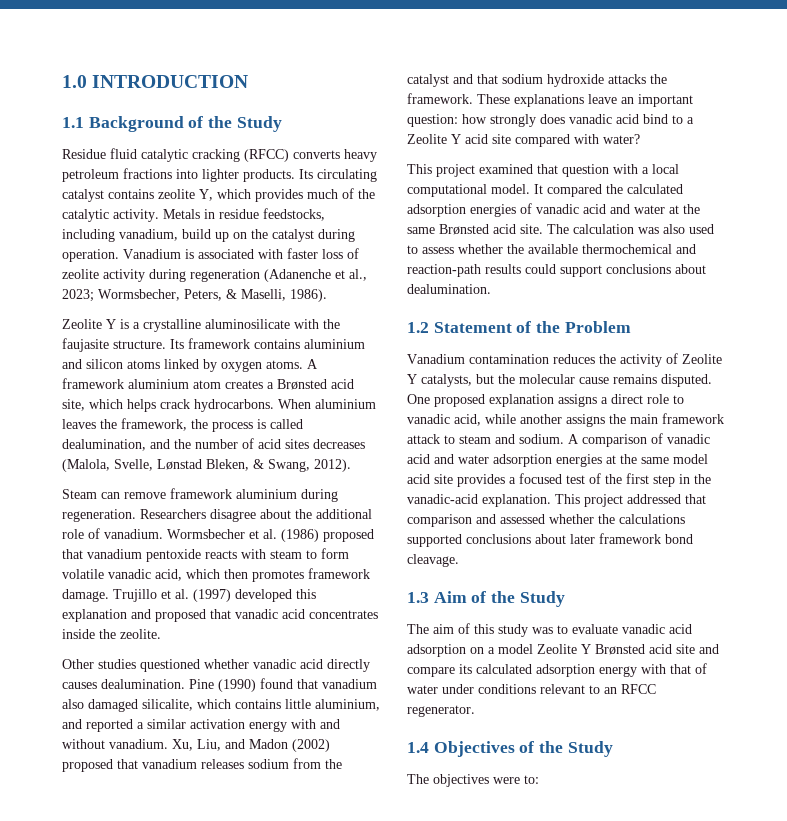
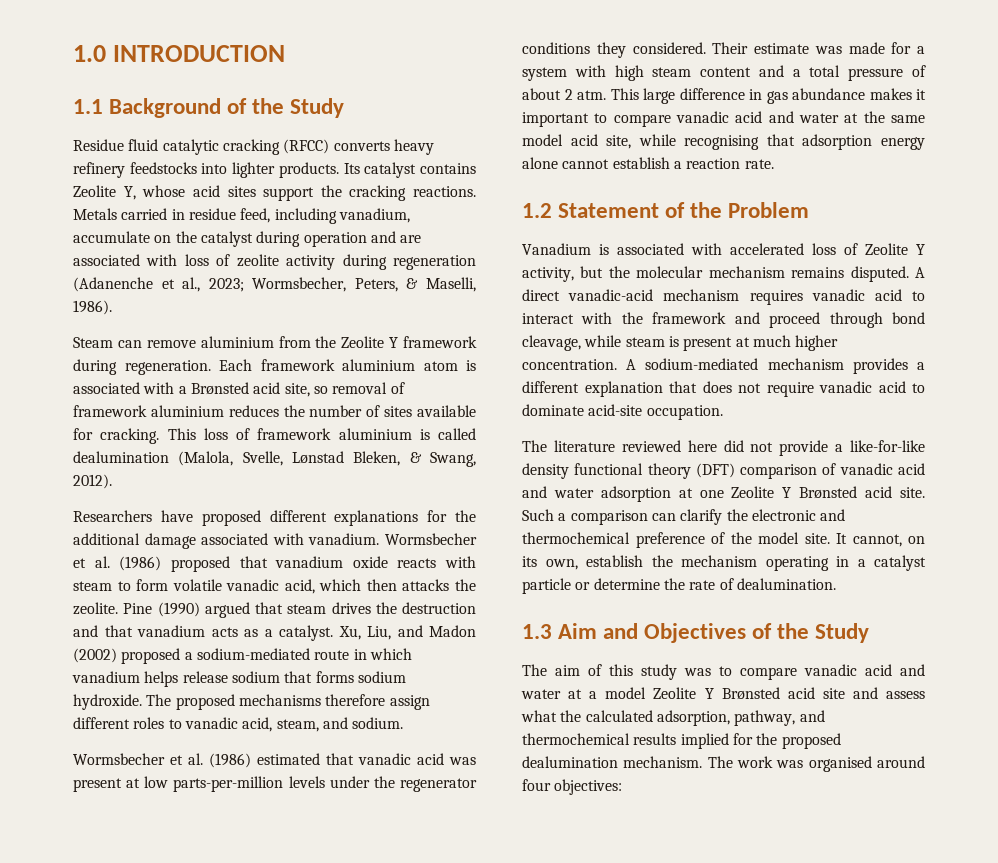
[62,168,172,182] petroleum fractions -> [73,162,197,178] refinery feedstocks
[317,169,377,182] circulating -> (360, 168) none
[158,188,375,202] [62,209,200,222] zeolite Y, which provides much of the catalytic activity. Metals -> [73,185,476,201] [73,208,168,220] Zeolite Y, whose acid sites support the cracking reactions. Metals carried
[263,208,325,221] feedstocks, -> [240,208,271,223] feed,
[182,229,229,242] build up -> [73,231,150,243] accumulate
[62,248,318,262] operation. Vanadium is associated with faster -> [303,231,422,247] [73,254,178,266] operation and are associated with
[62,319,340,332] [62,338,365,352] [62,359,318,372] [62,378,354,390] [62,399,376,412] [62,418,303,432] [62,438,365,451] Zeolite Y is a crystalline aluminosilicate with the faujasite structure. Its framework contains aluminium and silicon atoms linked by oxygen atoms. A framework aluminium atom creates a Brønsted acid site, which helps crack hydrocarbons. When aluminium leaves the framework, the process is called dealumination, and the number of acid sites decreases -> [73,336,477,348] [73,359,476,375] [73,382,405,397] [73,405,476,417] [73,428,476,444] [73,451,169,463] Steam can remove aluminium from the Zeolite Y framework during regeneration. Each framework aluminium atom is associated with a Brønsted acid site, so removal of framework aluminium reduces the number of sites available for cracking. This loss of framework aluminium is called dealumination
[62,488,338,502] [62,509,372,522] [62,528,100,539] Steam can remove framework aluminium during regeneration. Researchers disagree about the additional role of -> [73,510,476,526] [73,533,304,549] Researchers have proposed different explanations for the additional damage associated with
[146,549,201,562] pentoxide -> [352,556,388,568] oxide
[252,568,370,582] [62,589,316,602] [62,609,378,622] [62,629,161,639] [62,659,370,672] [62,678,377,692] [62,699,380,712] [62,719,340,732] [62,739,168,749] promotes framework damage. Trujillo et al. (1997) developed this explanation and proposed that vanadic acid concentrates inside the zeolite. // Other studies questioned whether vanadic acid directly causes dealumination. Pine (1990) found that vanadium also damaged silicalite, which contains little aluminium, and reported a similar activation energy with and without vanadium. -> [402,579,476,591] [73,602,476,618] [73,625,333,641] attacks the zeolite. Pine (1990) argued that steam drives the destruction and that vanadium acts as a catalyst.
[117,758,342,769] [407,74,667,87] [407,93,693,107] [407,114,694,127] [407,134,640,147] [407,164,679,177] [407,184,683,197] [407,203,532,217] that vanadium releases sodium from the catalyst and that sodium hydroxide attacks the framework. These explanations leave an important question: how strongly does vanadic acid bind to a Zeolite Y acid site compared with water? // This project examined that question with a local computational model. It compared the calculated adsorption energies of -> [184,648,412,660] [72,671,406,687] [73,694,430,710] [73,717,404,732] [73,753,476,768] [73,776,478,792] [522,42,925,58] [522,65,926,81] [522,88,926,104] [522,112,671,127] a sodium-mediated route in which vanadium helps release sodium that forms sodium hydroxide. The proposed mechanisms therefore assign different roles to vanadic acid, steam, and sodium. // Wormsbecher et al. (1986) estimated that vanadic acid was present at low parts-per-million levels under the regenerator conditions they considered. Their estimate was made for a system with high steam content and a total pressure of about 2 atm. This large difference in gas abundance makes it important to compare
[439,224,714,235] [407,244,696,254] [407,264,706,277] [407,284,491,294] Brønsted acid site. The calculation was also used to assess whether the available thermochemical and reaction-path results could support conclusions about dealumination. -> [522,134,925,150] [522,157,774,169] model acid site, while recognising that adsorption energy alone cannot establish a reaction rate.
[469,354,662,367] contamination reduces the activity -> [599,243,836,255] is associated with accelerated loss
[421,374,472,387] catalysts, -> [522,267,574,282] activity,
[579,377,609,384] cause -> [708,266,785,278] mechanism
[407,394,684,407] [407,413,724,427] [407,434,579,444] One proposed explanation assigns a direct role to vanadic acid, while another assigns the main framework attack to steam and sodium. A -> [915,267,925,278] [522,289,926,305] [522,312,925,328] [522,335,839,351] [522,358,925,374] [522,381,925,397] [522,404,723,420] [522,440,925,456] [522,463,735,479] A direct vanadic-acid mechanism requires vanadic acid to interact with the framework and proceed through bond cleavage, while steam is present at much higher concentration. A sodium-mediated mechanism provides a different explanation that does not require vanadic acid to dominate acid-site occupation. // The literature reviewed here did not provide a like-for-like density functional theory (DFT)
[556,454,708,467] [407,473,711,487] [407,494,706,507] [407,514,685,527] [407,533,693,547] [407,554,459,567] energies at the same model acid site provides a focused test of the first step in the vanadic-acid explanation. This project addressed that comparison and assessed whether the calculations supported conclusions about later framework bond cleavage. -> [678,486,925,499] [522,509,846,525] [522,532,925,548] [522,555,926,571] [522,578,836,594] at one Zeolite Y Brønsted acid site. Such a comparison can clarify the electronic and thermochemical preference of the model site. It cannot, on its own, establish the mechanism operating in a catalyst particle or determine the rate of dealumination.
(467, 597) none -> [603,623,747,643] and Objectives
[572,624,692,634] [407,644,484,657] evaluate vanadic acid adsorption on -> [740,664,925,680] [521,689,583,699] compare vanadic acid and water at
[407,663,707,677] [407,684,656,694] [407,705,475,717] [407,741,613,757] [407,774,539,787] compare its calculated adsorption energy with that of water under conditions relevant to an RFCC regenerator. // 1.4 Objectives of the Study // The objectives were to: -> [886,691,926,699] [521,710,825,726] [522,733,841,749] [522,756,925,772] [522,779,623,795] assess what the calculated adsorption, pathway, and thermochemical results implied for the proposed dealumination mechanism. The work was organised around four objectives:

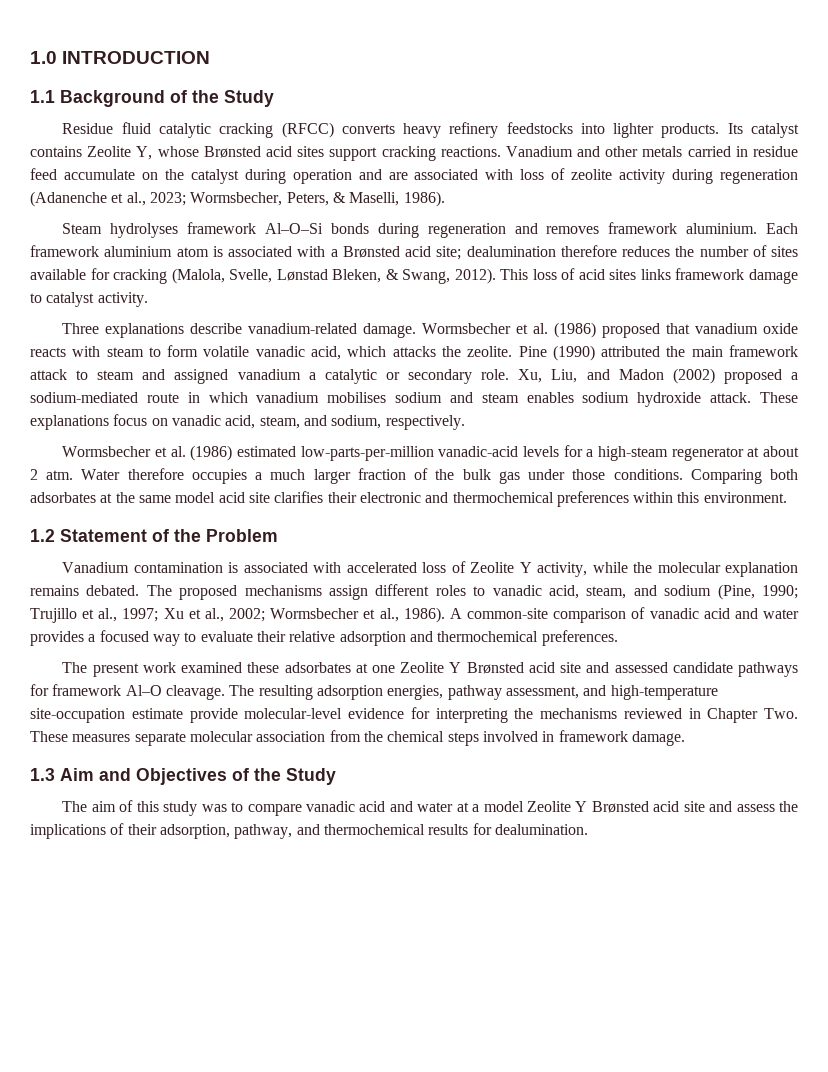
(186, 191) none -> [203,146,261,158] Brønsted
[320,185,342,197] the -> (378, 154) none
[73,208,410,224] Metals carried in residue feed, including vanadium, -> [505,146,798,157] [30,168,57,180] Vanadium and other metals carried in residue feed
[117,336,477,348] [73,359,211,375] can remove aluminium from the Zeolite Y framework during regeneration. -> [110,222,758,238] hydrolyses framework Al–O–Si bonds during regeneration and removes framework aluminium.
[284,382,405,397] [73,405,224,417] site, so removal of framework aluminium -> [436,245,617,260] site; dealumination therefore
[100,428,476,444] [73,451,169,463] cracking. This loss of framework aluminium is called dealumination -> [113,269,168,284] cracking
[73,510,476,526] [73,533,380,549] // Researchers have proposed different explanations for the additional damage associated with vanadium. -> [500,268,798,284] [30,292,148,307] [62,323,417,338] This loss of acid sites links framework damage to catalyst activity. // Three explanations describe vanadium-related damage.
[366,579,397,591] then -> (387, 351) none
[204,602,476,618] [73,625,333,641] argued that steam drives the destruction and that vanadium acts as a catalyst. -> [601,345,798,357] [30,369,510,384] attributed the main framework attack to steam and assigned vanadium a catalytic or secondary role.
[144,671,406,687] [73,694,430,710] [73,717,404,732] helps release sodium that forms sodium hydroxide. The proposed mechanisms therefore assign different roles to vanadic acid, steam, and sodium. -> [327,392,798,407] [30,414,465,430] mobilises sodium and steam enables sodium hydroxide attack. These explanations focus on vanadic acid, steam, and sodium, respectively.
[326,753,476,765] [73,776,478,792] [522,42,925,58] [522,65,926,81] [522,88,926,104] [522,111,839,127] that vanadic acid was present at low parts-per-million levels under the regenerator conditions they considered. Their estimate was made for a system with high steam content and a total pressure of about 2 atm. This large difference in gas abundance makes it important to compare vanadic acid and water -> [300,445,799,461] [30,468,799,484] [30,492,96,503] low-parts-per-million vanadic-acid levels for a high-steam regenerator at about 2 atm. Water therefore occupies a much larger fraction of the bulk gas under those conditions. Comparing both adsorbates
[606,134,925,150] [522,157,774,169] site, while recognising that adsorption energy alone cannot establish a reaction rate. -> [248,491,787,507] site clarifies their electronic and thermochemical preferences within this environment.
(591, 249) none -> [133,562,223,573] contamination
[580,266,604,278] but -> [592,562,628,573] while
[708,266,925,282] [522,289,926,305] [522,312,925,328] [522,335,839,351] [522,358,925,374] [522,381,925,397] [522,404,723,420] [522,440,925,456] [522,463,735,479] mechanism remains disputed. A direct vanadic-acid mechanism requires vanadic acid to interact with the framework and proceed through bond cleavage, while steam is present at much higher concentration. A sodium-mediated mechanism provides a different explanation that does not require vanadic acid to dominate acid-site occupation. // The literature reviewed here did not provide a like-for-like density functional theory (DFT) -> [725,562,798,577] [30,584,798,600] [30,607,549,623] explanation remains debated. The proposed mechanisms assign different roles to vanadic acid, steam, and sodium (Pine, 1990; Trujillo et al., 1997; Xu et al., 2002; Wormsbecher et al., 1986). A common-site
[600,486,671,502] adsorption -> [30,630,618,646] [62,662,351,677] provides a focused way to evaluate their relative adsorption and thermochemical preferences. // The present work examined these adsorbates
[900,487,925,498] [522,509,846,525] [522,532,925,548] [522,555,926,571] [522,578,836,594] site. Such a comparison can clarify the electronic and thermochemical preference of the model site. It cannot, on its own, establish the mechanism operating in a catalyst particle or determine the rate of dealumination. -> [560,662,798,677] [30,684,718,700] [30,707,798,723] [30,730,685,746] site and assessed candidate pathways for framework Al–O cleavage. The resulting adsorption energies, pathway assessment, and high-temperature site-occupation estimate provide molecular-level evidence for interpreting the mechanisms reviewed in Chapter Two. These measures separate molecular association from the chemical steps involved in framework damage.
[521,710,653,722] what the calculated -> [778,801,798,812] [30,823,157,839] the implications of their
[680,733,841,749] [522,756,925,772] [522,779,623,795] implied for the proposed dealumination mechanism. The work was organised around four objectives: -> [472,823,588,835] for dealumination.

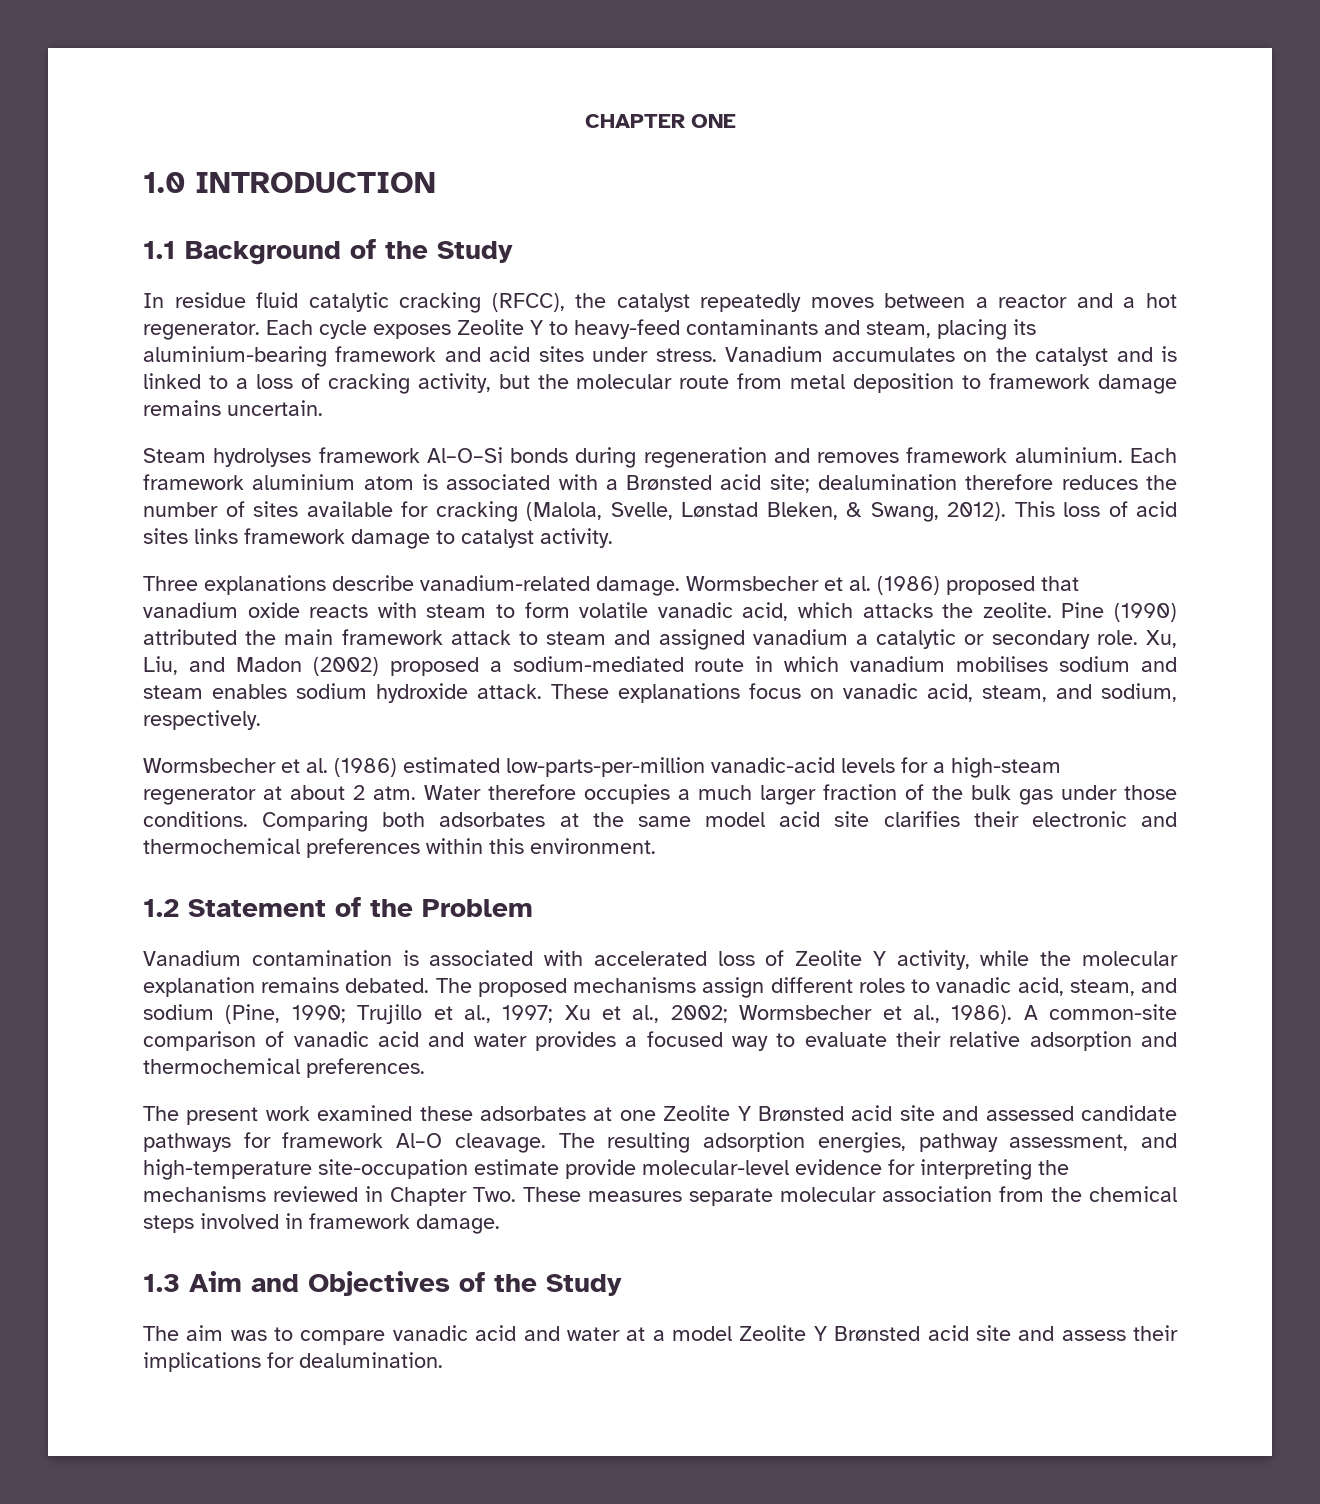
(30, 57) none -> [584,114,736,128] CHAPTER ONE //
[62,123,114,134] Residue -> [143,292,246,308] In residue
[281,122,800,138] [30,146,798,161] [30,168,798,184] [30,191,445,207] (RFCC) converts heavy refinery feedstocks into lighter products. Its catalyst contains Zeolite Y, whose Brønsted acid sites support cracking reactions. Vanadium and other metals carried in residue feed accumulate on the catalyst during operation and are associated with loss of zeolite activity during regeneration (Adanenche et al., 2023; Wormsbecher, Peters, & Maselli, 1986). -> [491,293,1177,312] [143,319,1036,340] [143,346,1177,367] [143,373,1177,394] [143,400,323,416] (RFCC), the catalyst repeatedly moves between a reactor and a hot regenerator. Each cycle exposes Zeolite Y to heavy-feed contaminants and steam, placing its aluminium-bearing framework and acid sites under stress. Vanadium accumulates on the catalyst and is linked to a loss of cracking activity, but the molecular route from metal deposition to framework damage remains uncertain.
[119,800,198,816] of this study -> (224, 1333) none
[778,801,798,812] [30,823,469,839] the implications of their adsorption, pathway, and thermochemical results -> [1132,1325,1178,1341] [143,1352,261,1372] their implications

